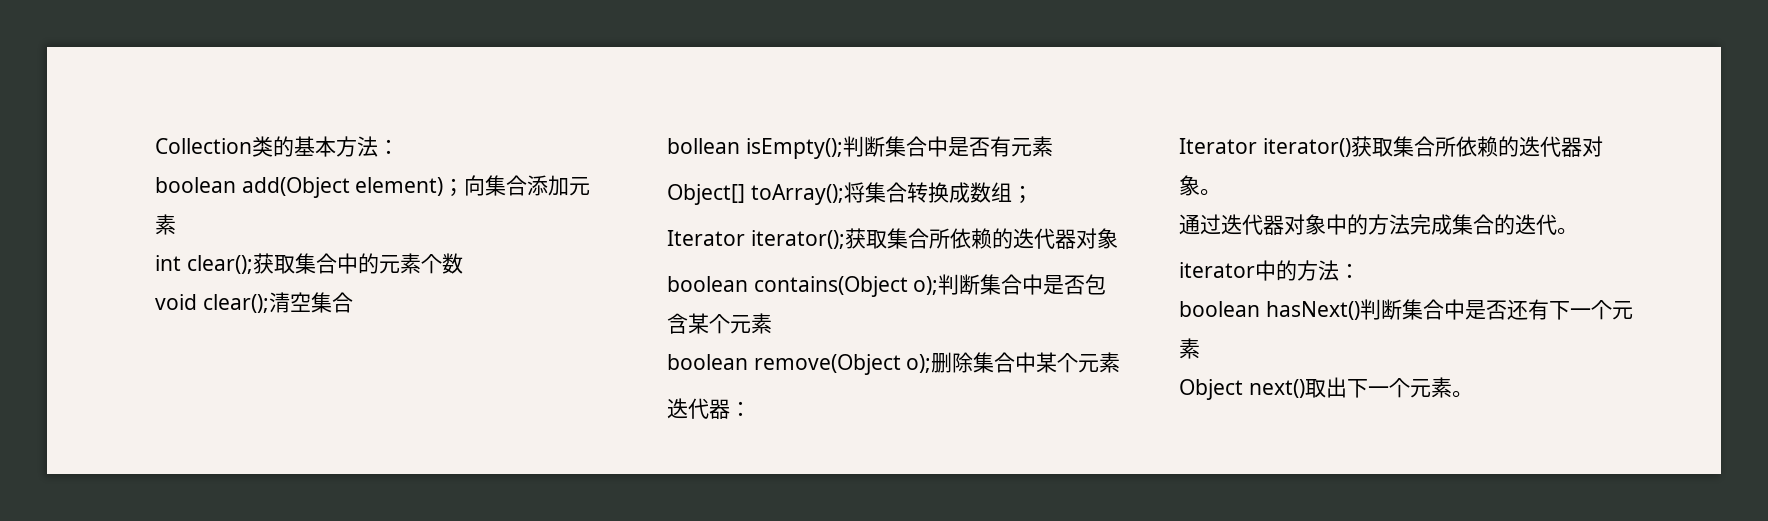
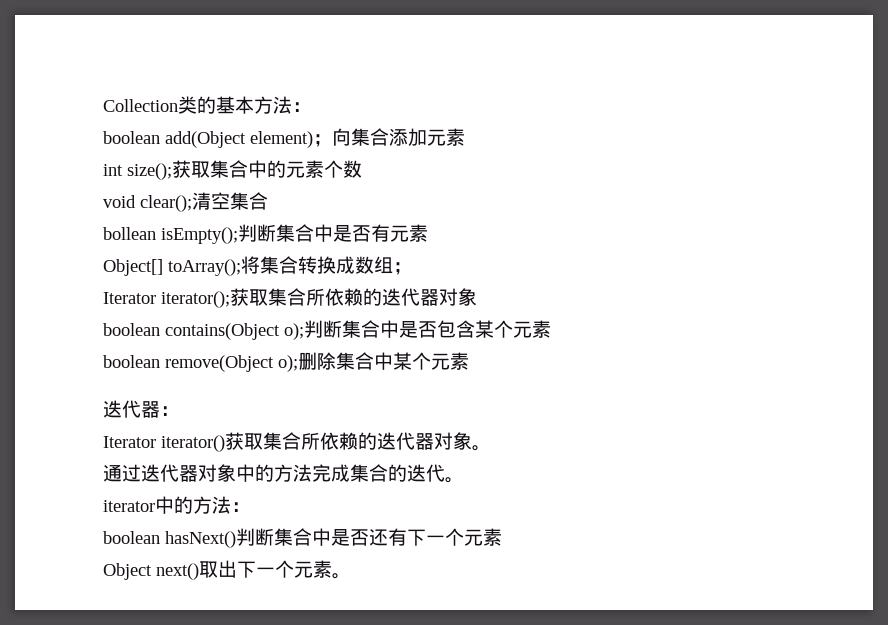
[186,255,253,274] clear(); -> [127,163,172,180] size();

